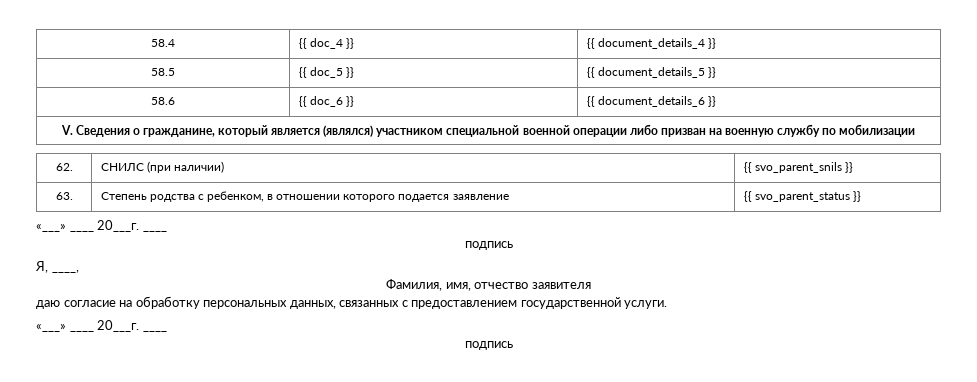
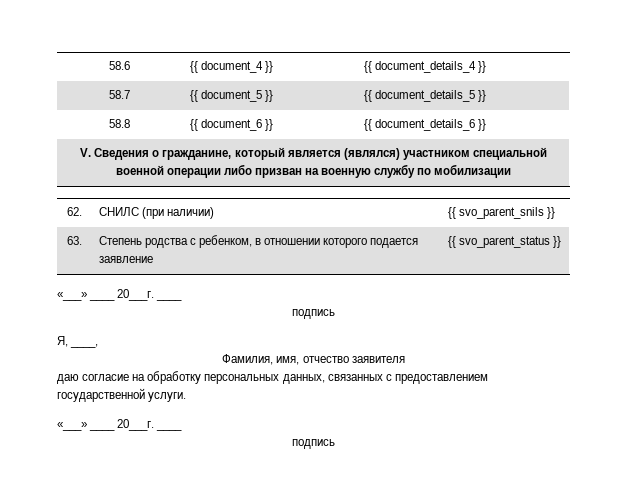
[151,39,175,47] [298,38,343,49] 58.4 | {{ doc_4 -> [109,61,130,70] [189,61,263,73] 58.6 | {{ document_4
[151,68,175,76] [298,67,343,78] 58.5 | {{ doc_5 -> [109,90,130,99] [189,90,262,102] 58.7 | {{ document_5
[151,97,175,105] [298,96,343,107] 58.6 | {{ doc_6 -> [109,119,130,128] [189,119,262,131] 58.8 | {{ document_6

